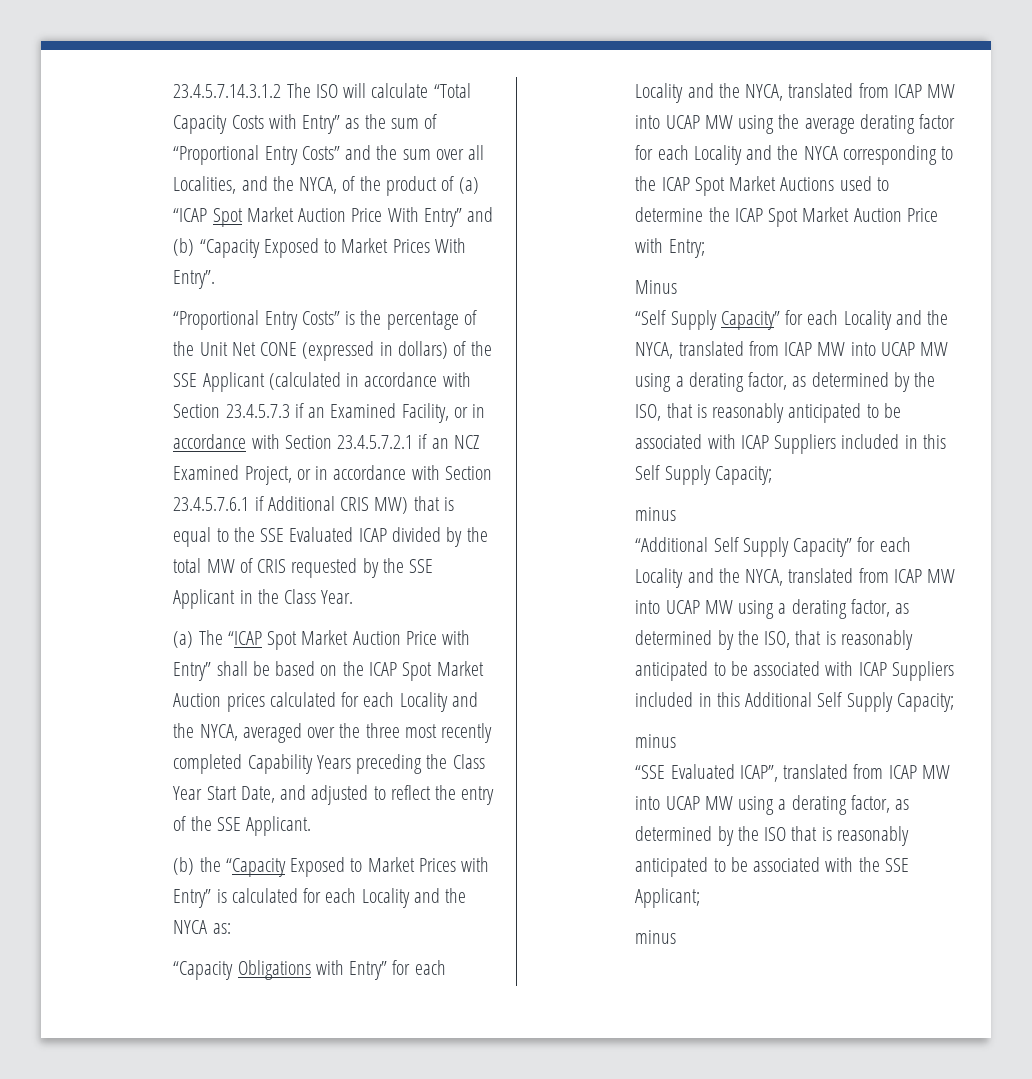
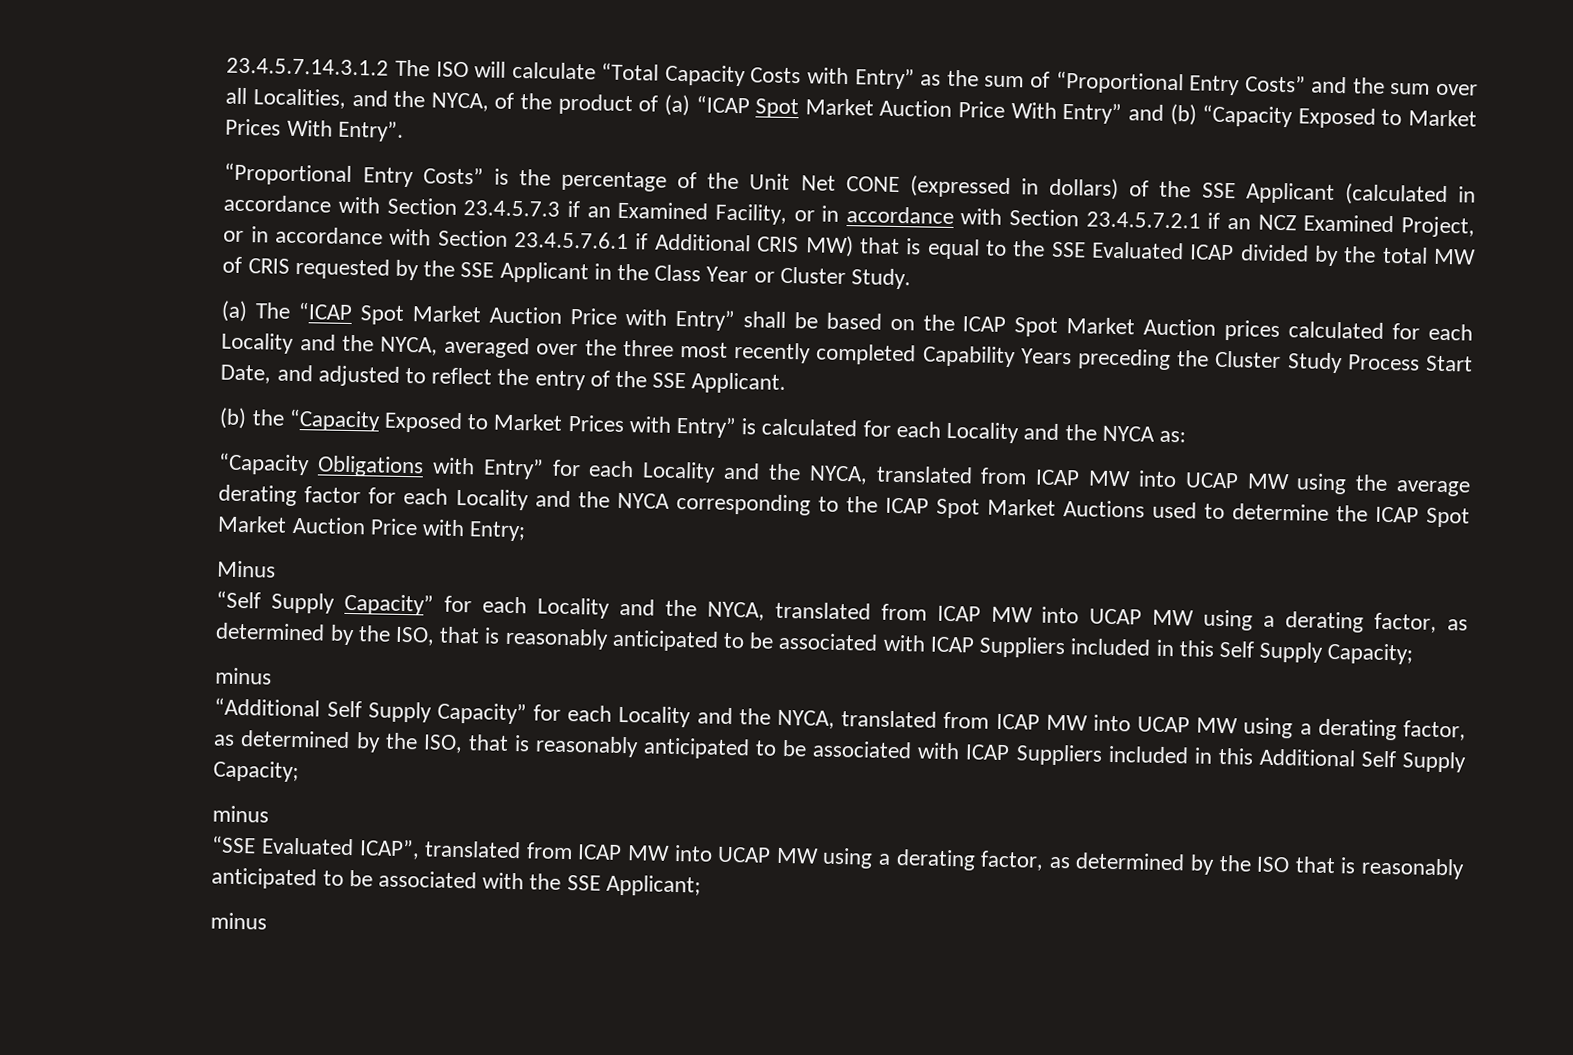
[321,590,354,604] Year. -> [706,266,912,290] Year or Cluster Study.
[452,754,485,769] [173,786,203,800] Class Year -> [1215,350,1420,374] Cluster Study Process

